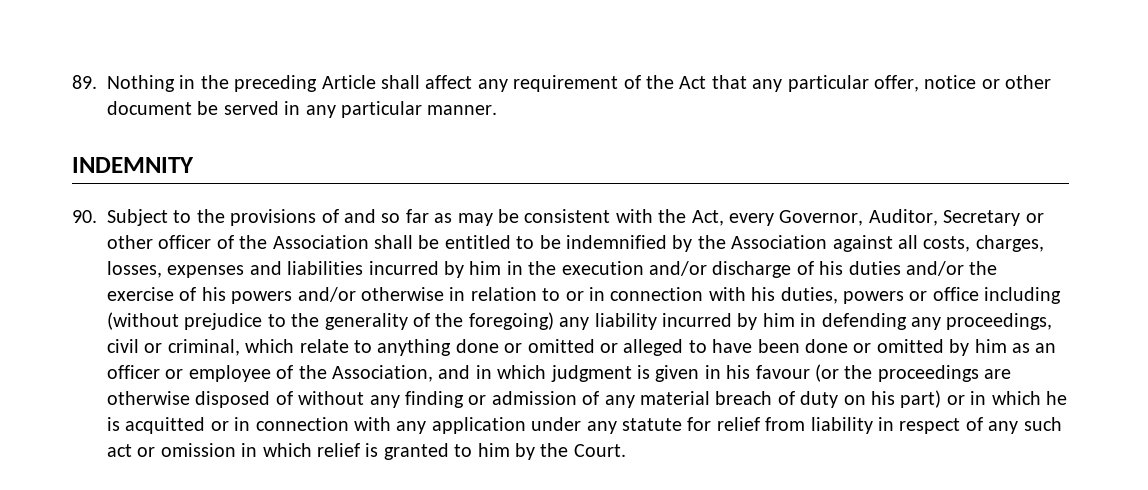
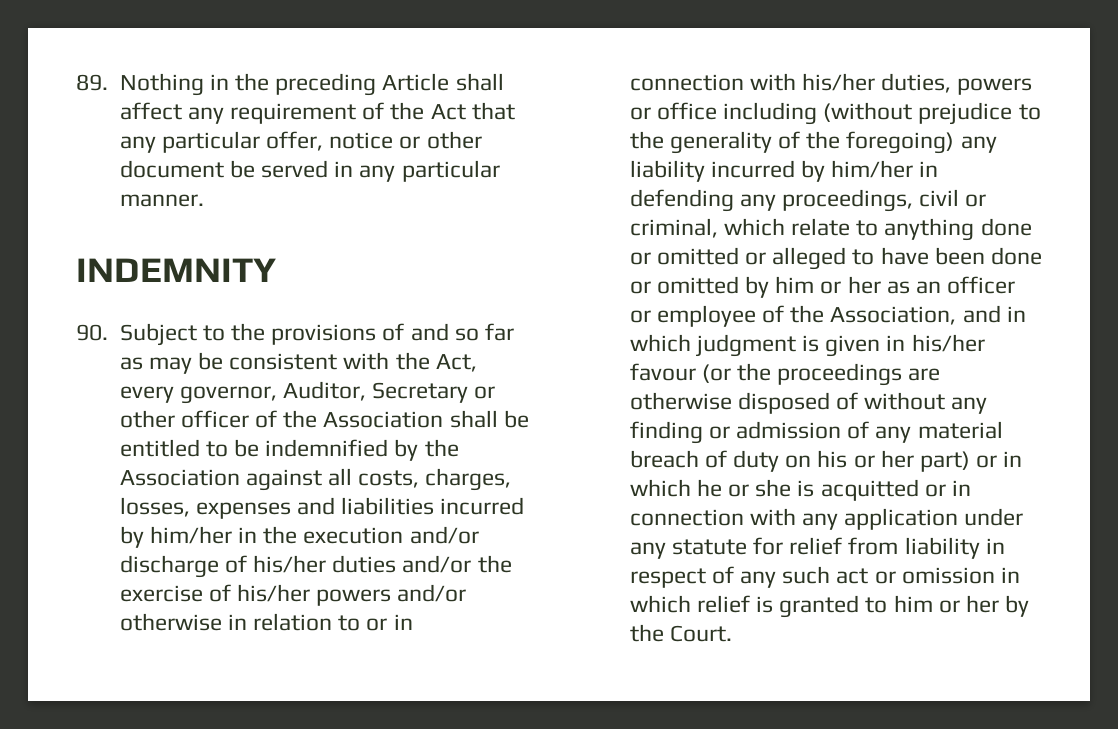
[779,210,864,226] Governor, -> [179,386,277,404] governor,
[469,261,502,275] him -> [149,526,232,544] him/her
[819,261,844,275] his -> [252,555,326,573] his/her
[201,287,226,301] his -> [236,584,310,602] his/her
[751,287,776,301] his -> [801,73,875,91] his/her
[762,313,795,327] him -> [831,160,914,178] him/her
(1007, 346) none -> [820,276,881,294] or her
[726,365,751,379] his -> [911,334,985,352] his/her
(895, 398) none -> [853,450,914,468] or her
(1067, 398) none -> [727,479,792,497] or she
(510, 450) none -> [938,595,999,613] or her

